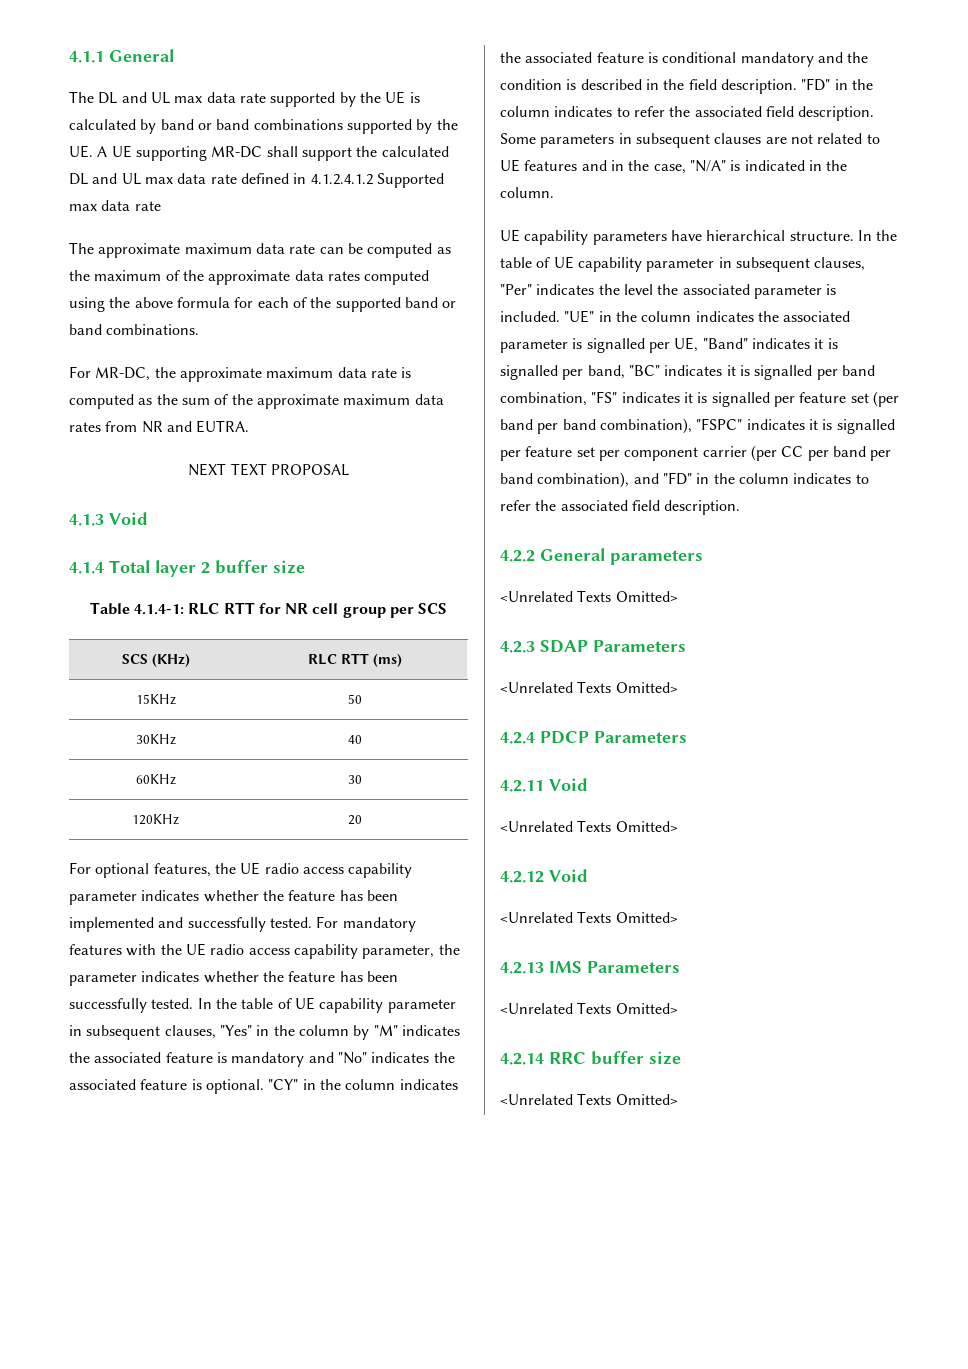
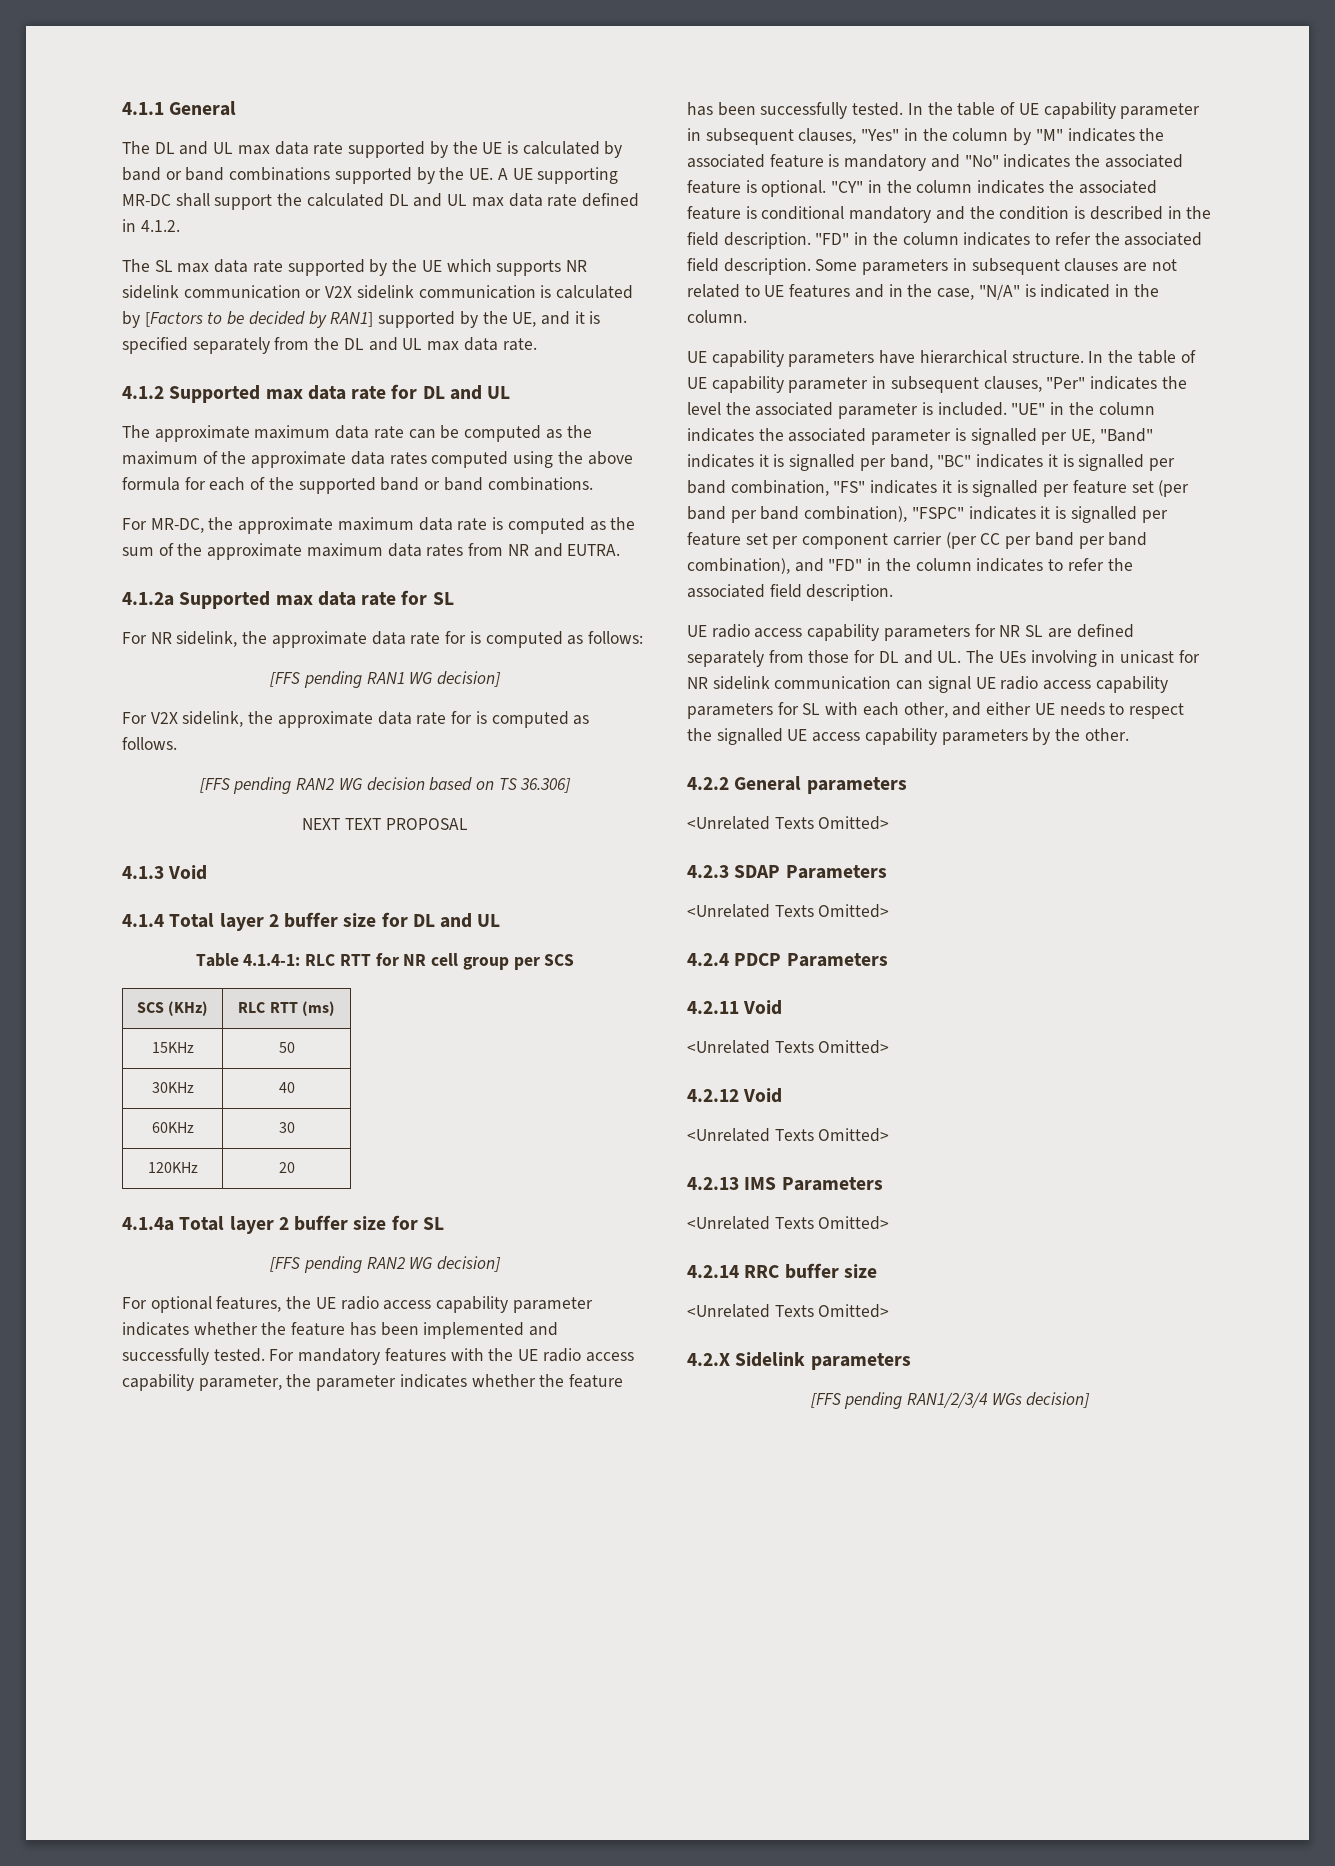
[310,173,444,188] [69,200,161,211] 4.1.2.4.1.2 Supported max data rate -> [140,220,180,232] [122,259,587,276] [122,285,634,299] [122,311,601,328] [122,337,537,354] [122,384,511,403] 4.1.2. // The SL max data rate supported by the UE which supports NR sidelink communication or V2X sidelink communication is calculated by [Factors to be decided by RAN1] supported by the UE, and it is specified separately from the DL and UL max data rate. // 4.1.2 Supported max data rate for DL and UL
(250, 426) none -> [122,590,454,609] [122,631,643,648] [270,671,501,688] [122,711,590,728] [122,737,177,750] [199,777,572,794] // 4.1.2a Supported max data rate for SL // For NR sidelink, the approximate data rate for is computed as follows: // [FFS pending RAN1 WG decision] // For V2X sidelink, the approximate data rate for is computed as follows. // [FFS pending RAN2 WG decision based on TS 36.306]
(305, 567) none -> [381,912,501,928] for DL and UL
(362, 820) none -> [122,1215,444,1234] [270,1256,501,1273] // 4.1.4a Total layer 2 buffer size for SL // [FFS pending RAN2 WG decision]
(741, 507) none -> [687,624,1134,641] [687,650,1200,667] [687,676,1168,693] [687,702,1184,719] [687,728,1129,745] // UE radio access capability parameters for NR SL are defined separately from those for DL and UL. The UEs involving in unicast for NR sidelink communication can signal UE radio access capability parameters for SL with each other, and either UE needs to respect the signalled UE access capability parameters by the other.
(678, 1099) none -> [687,1352,911,1370] [810,1392,1091,1409] // 4.2.X Sidelink parameters // [FFS pending RAN1/2/3/4 WGs decision]

